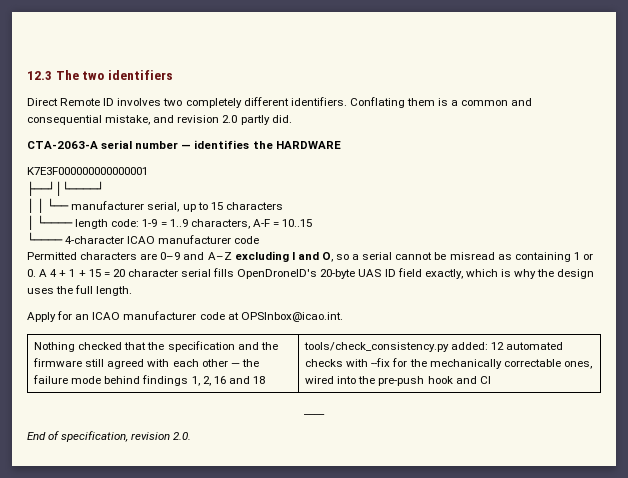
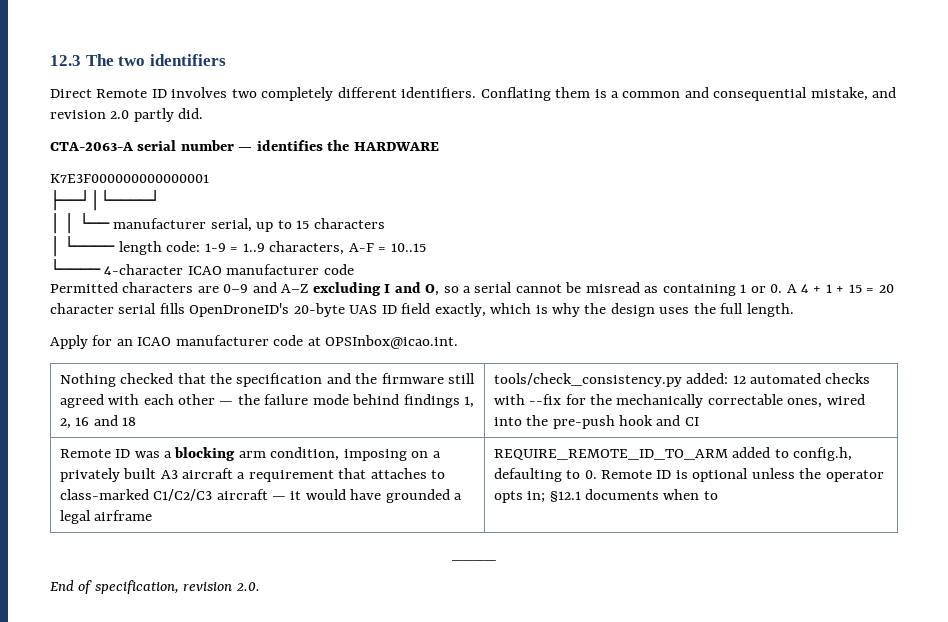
(491, 380) none -> [59,447,441,461] [59,468,446,482] [59,489,463,503] [59,510,153,524] [493,447,852,461] [493,468,884,482] [493,489,718,503] // Remote ID was a blocking arm condition, imposing on a privately built A3 aircraft a requirement that attaches to class-marked C1/C2/C3 aircraft — it would have grounded a legal airframe | REQUIRE_REMOTE_ID_TO_ARM added to config.h, defaulting to 0. Remote ID is optional unless the operator opts in; §12.1 documents when to

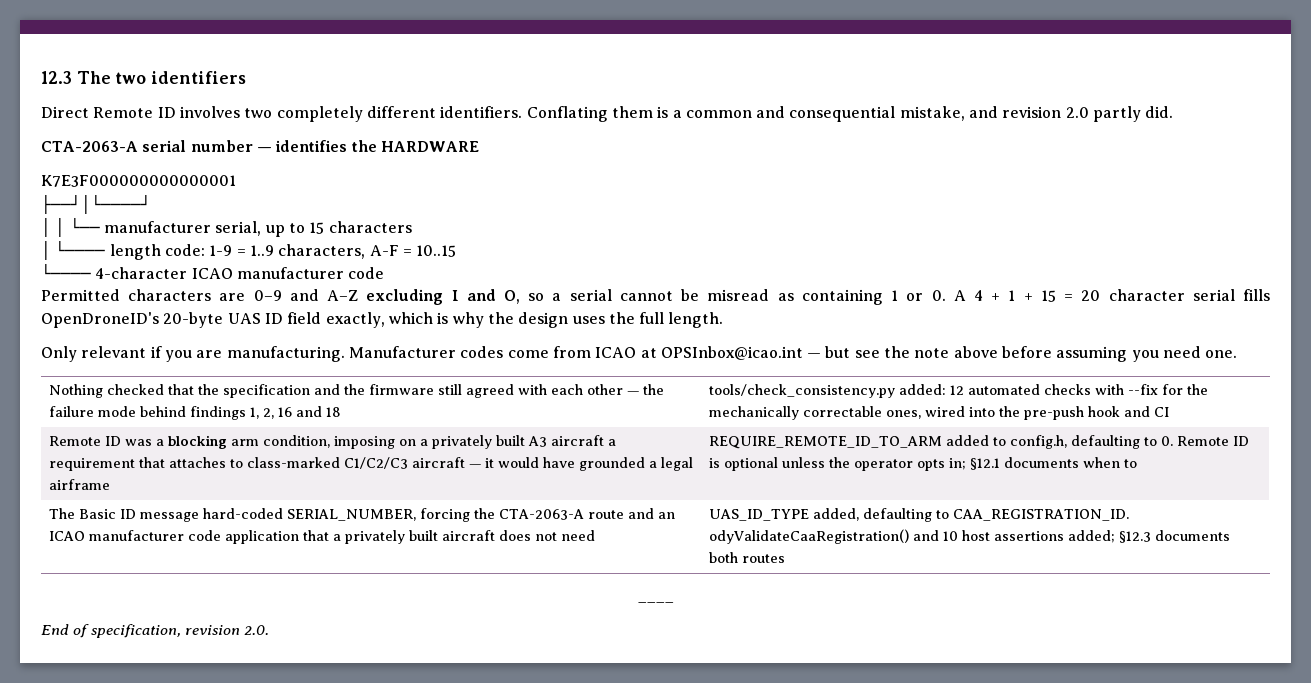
[50,335,459,349] Apply for an ICAO manufacturer code at OPSInbox@icao.int. -> [41,346,1238,362] Only relevant if you are manufacturing. Manufacturer codes come from ICAO at OPSInbox@icao.int — but see the note above before assuming you need one.
(718, 495) none -> [49,508,676,522] [49,530,596,544] [709,508,1130,522] [709,529,1231,544] [709,552,786,563] // The Basic ID message hard-coded SERIAL_NUMBER, forcing the CTA-2063-A route and an ICAO manufacturer code application that a privately built aircraft does not need | UAS_ID_TYPE added, defaulting to CAA_REGISTRATION_ID. odyValidateCaaRegistration() and 10 host assertions added; §12.3 documents both routes

